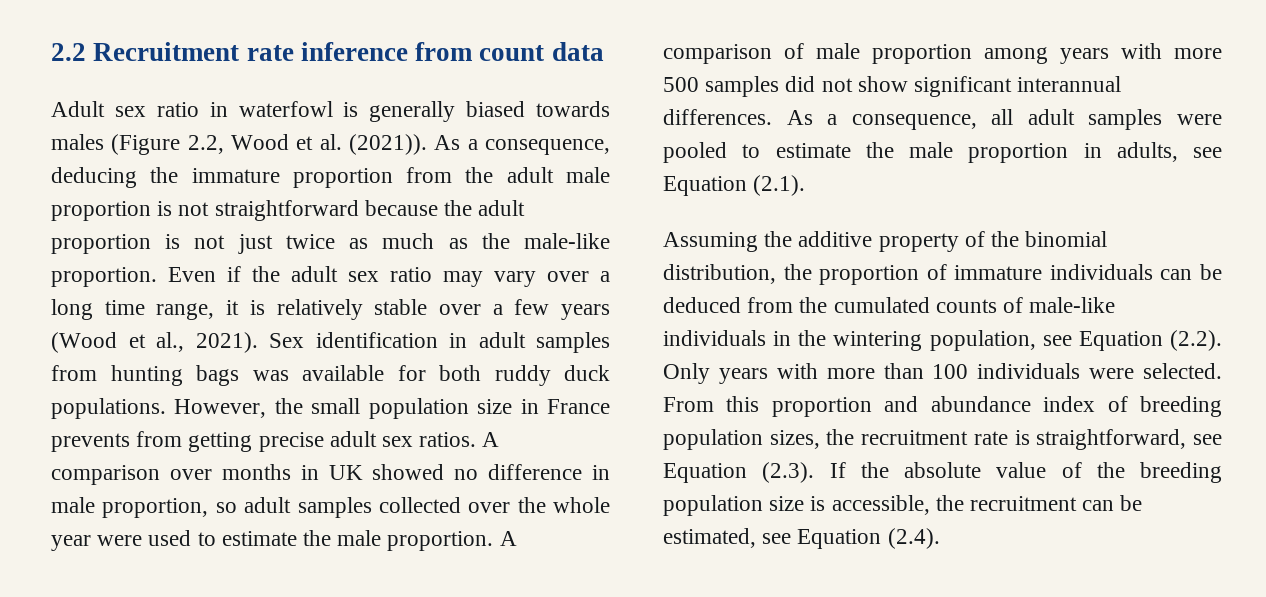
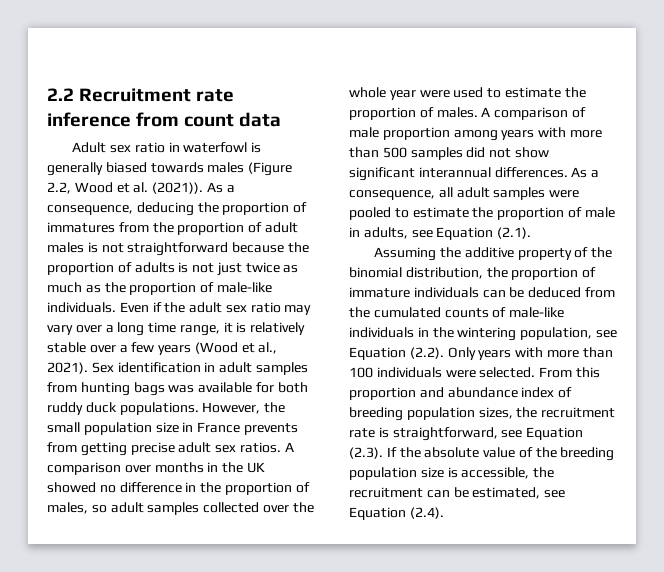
[191,167,610,188] [51,201,151,221] immature proportion from the adult male proportion -> [222,202,308,215] [47,222,298,235] [47,242,84,253] proportion of immatures from the proportion of adult males
[478,200,526,216] [51,234,151,254] adult proportion -> [47,262,175,275] proportion of adults
[524,233,610,249] [51,267,157,287] male-like proportion. -> [129,282,272,295] [47,302,116,313] proportion of male-like individuals.
(319, 472) none -> [222,462,244,473] the
[51,497,209,518] male proportion, -> [200,482,310,495] [47,502,88,514] the proportion of males,
[337,530,494,551] male proportion. -> [349,107,478,120] proportion of males.
(1222, 53) none -> [349,147,379,158] than
[909,142,1069,163] male proportion -> [497,207,615,220] proportion of male

